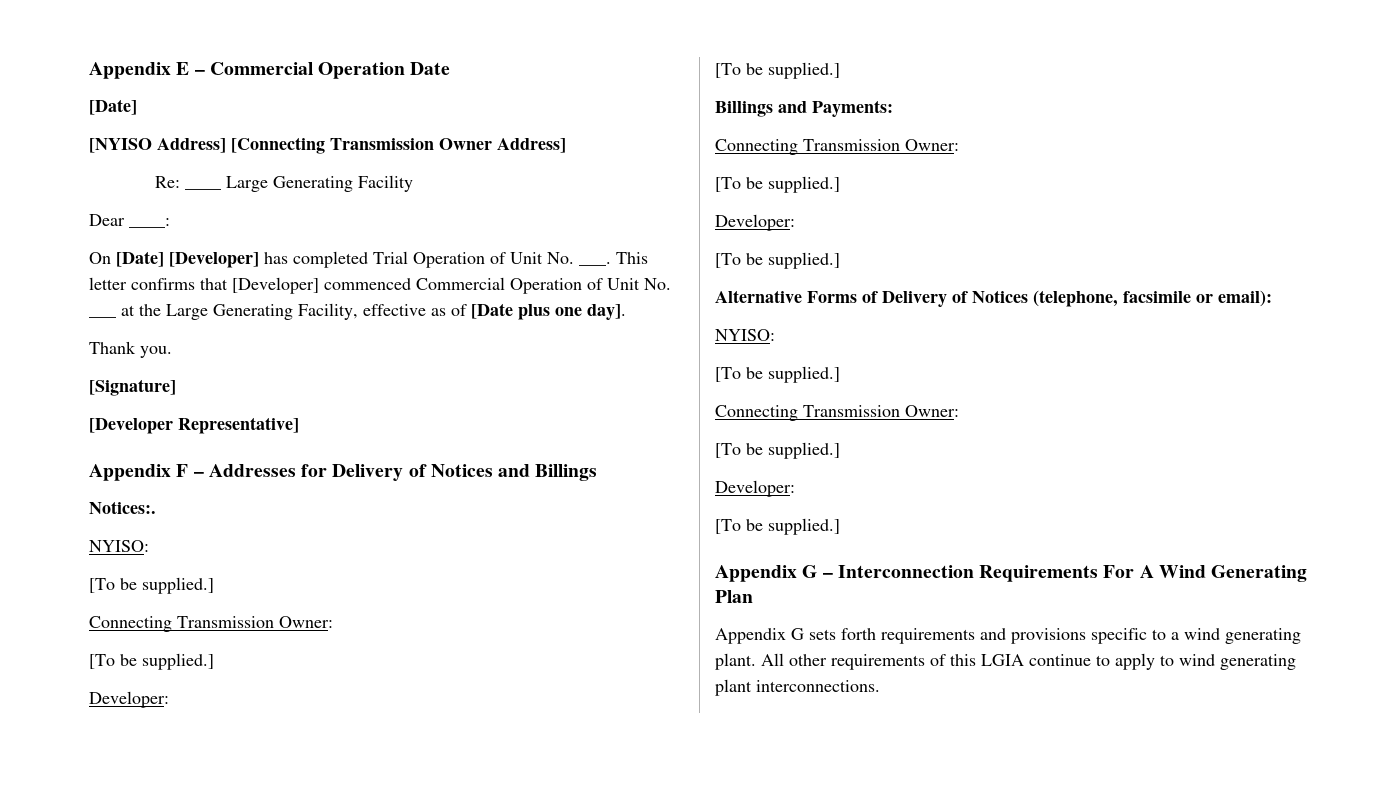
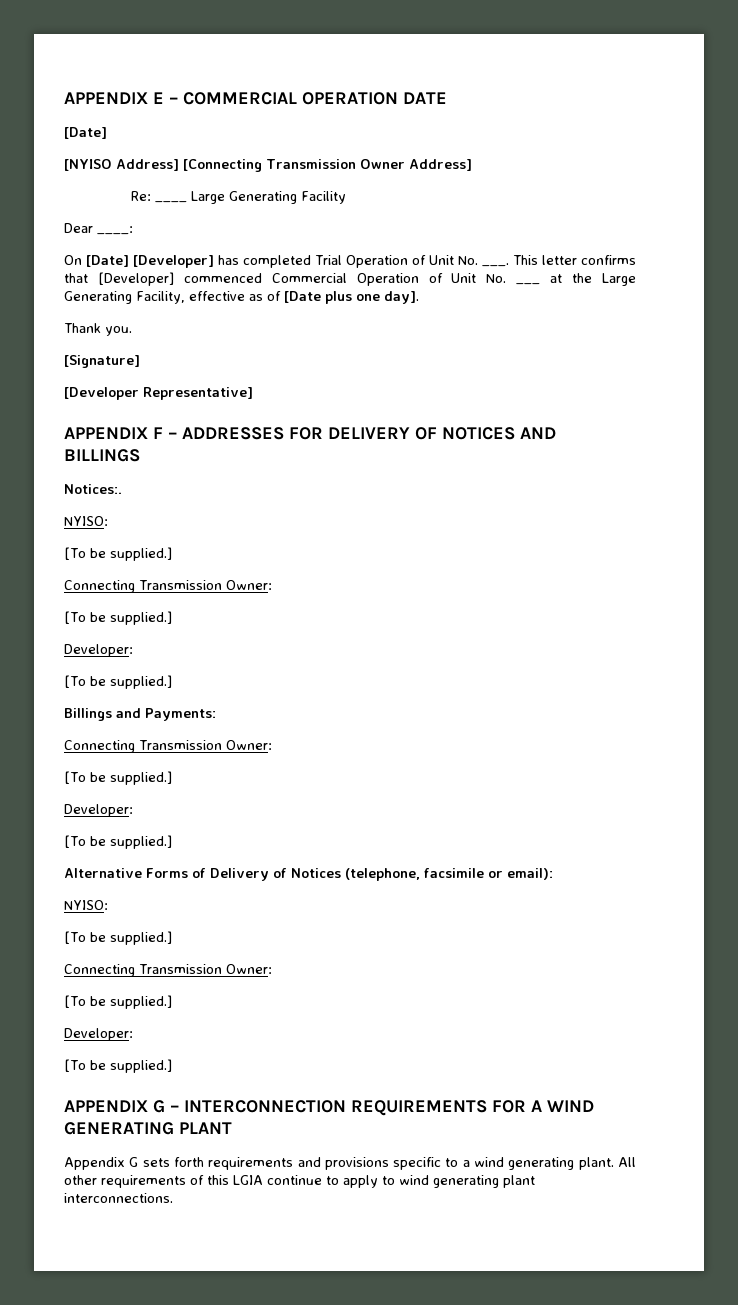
[89,62,171,79] Appendix -> [64,92,148,104] APPENDIX
[209,62,451,79] Commercial Operation Date -> [183,92,447,105] COMMERCIAL OPERATION DATE
[89,464,171,481] Appendix -> [64,427,148,439] APPENDIX
[208,464,598,481] Addresses for Delivery of Notices and Billings -> [182,427,556,440] [64,449,140,462] ADDRESSES FOR DELIVERY OF NOTICES AND BILLINGS
[715,565,797,582] Appendix -> [64,1100,148,1112] APPENDIX
[837,565,1308,582] [715,590,753,603] Interconnection Requirements For A Wind Generating Plan -> [184,1100,594,1116] [64,1122,232,1135] INTERCONNECTION REQUIREMENTS FOR A WIND GENERATING PLANT

